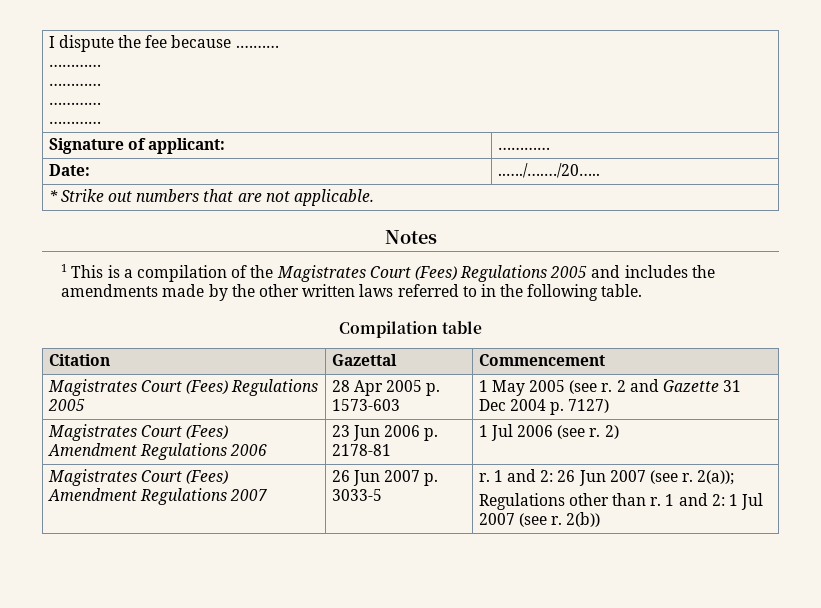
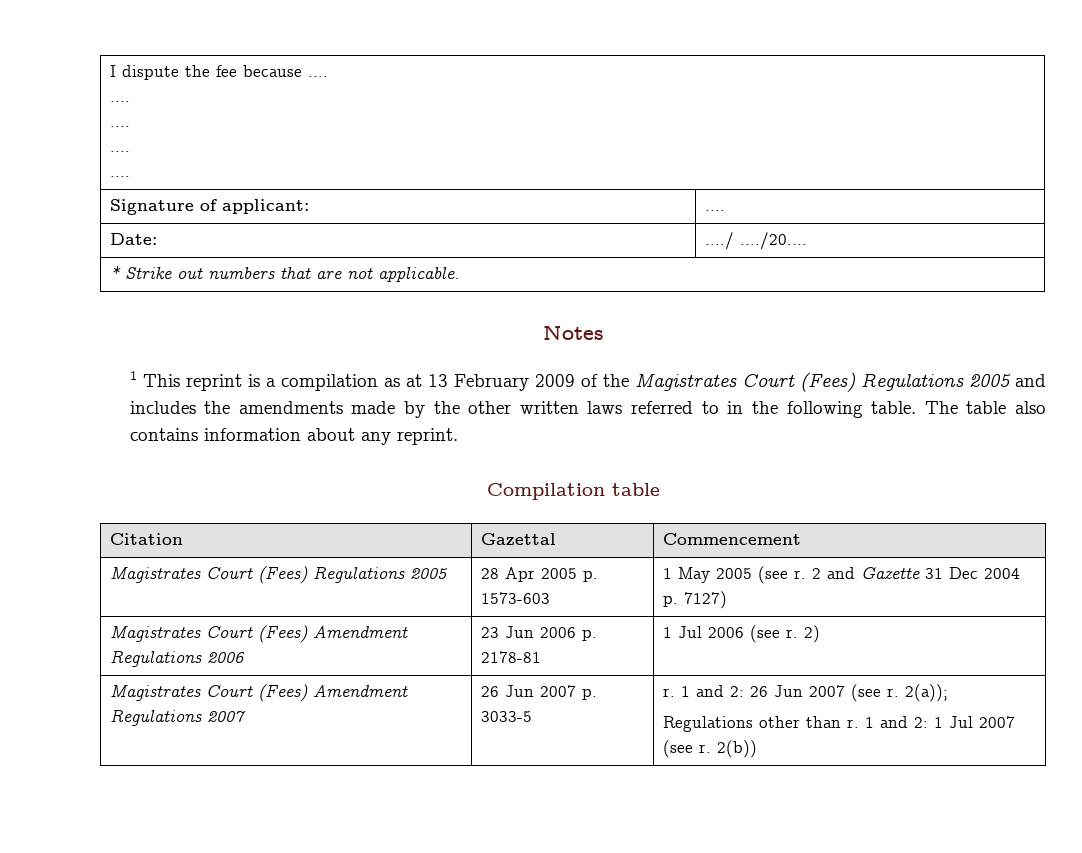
[235,45,279,48] [48,64,101,67] [48,83,101,86] [48,102,101,105] [48,121,101,124] .……… // ………… // ………… // ………… // ………… -> [308,76,329,77] [110,101,131,102] [110,126,131,127] [110,151,131,152] [110,176,131,177] .... // .... // .... // .... // ....
[497,147,550,150] ………… -> [705,210,726,211] ....
[497,163,600,178] ..…./….…/20….. -> [705,232,808,250] ..../ ..../20....
(104, 271) none -> [185,374,242,391] reprint
(227, 273) none -> [383,374,575,391] as at 13 February 2009
(643, 290) none -> [924,401,1047,414] [129,428,458,445] The table also contains information about any reprint.

